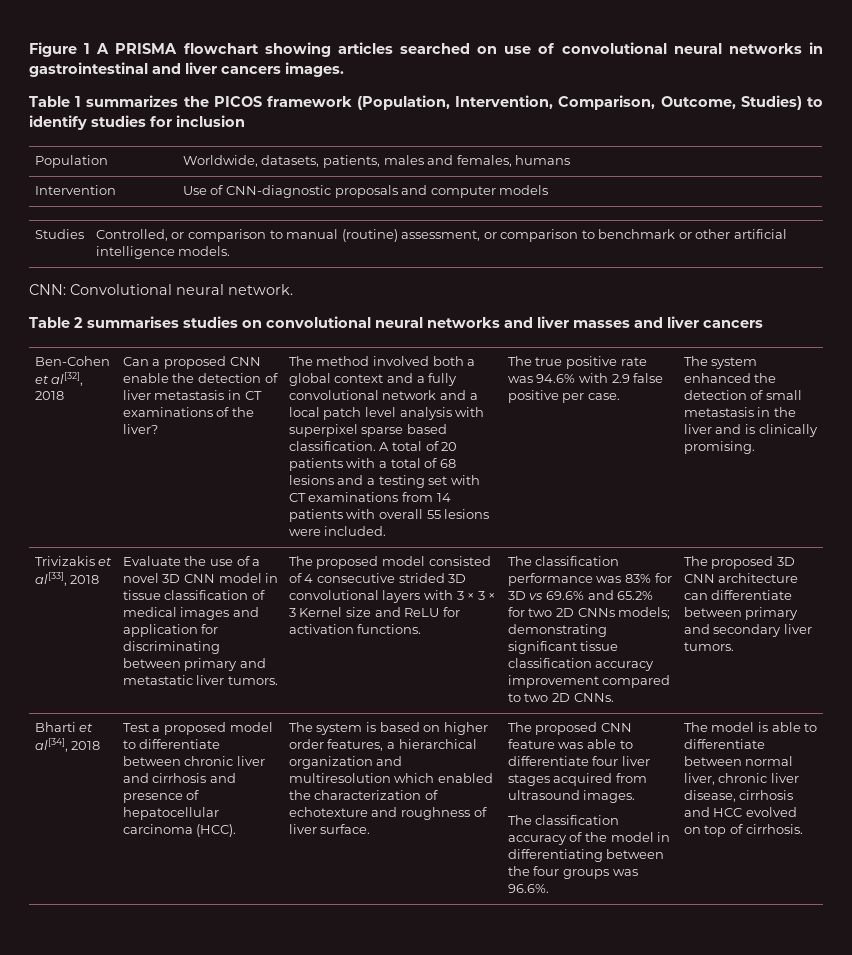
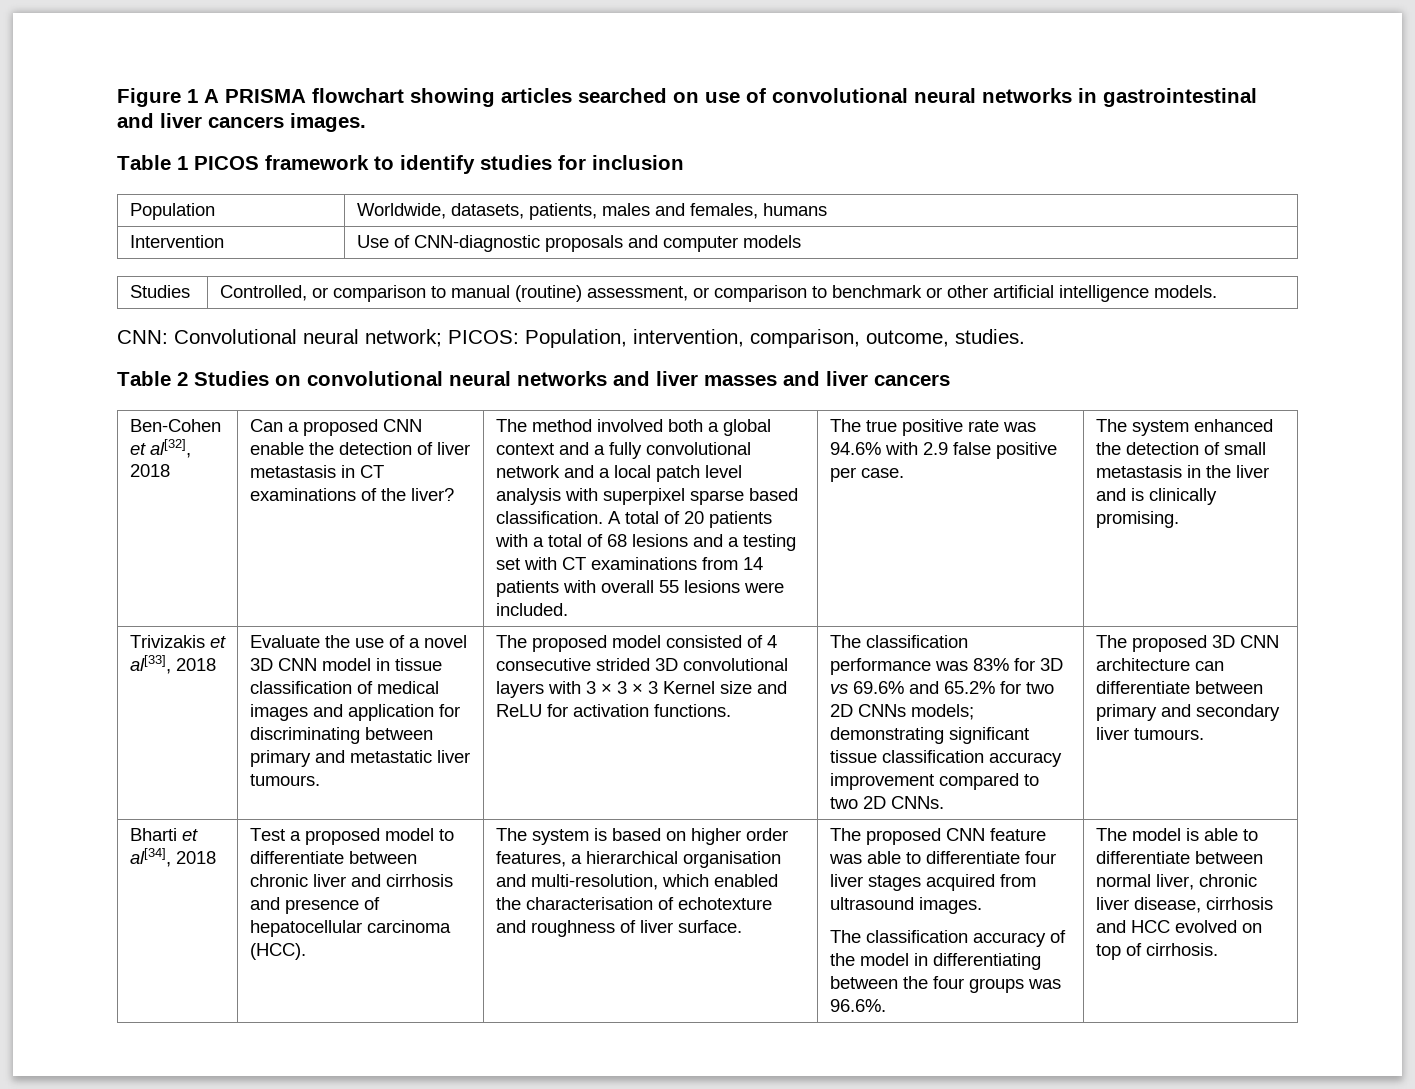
[86,95,802,110] summarizes the PICOS framework (Population, Intervention, Comparison, Outcome, Studies) -> [194,155,369,170] PICOS framework
[228,284,293,295] network. -> [365,329,1025,348] network; PICOS: Population, intervention, comparison, outcome, studies.
[87,316,238,328] summarises studies -> [194,371,269,386] Studies
[227,676,278,685] tumors. -> [249,774,320,786] tumours.
[683,642,734,651] tumors. -> [1133,728,1204,740] tumours.
[288,756,403,769] [288,773,391,783] organization and multiresolution -> [682,851,781,868] [495,874,658,890] organisation and multi-resolution,
[314,790,422,800] characterization -> [525,897,653,910] characterisation

